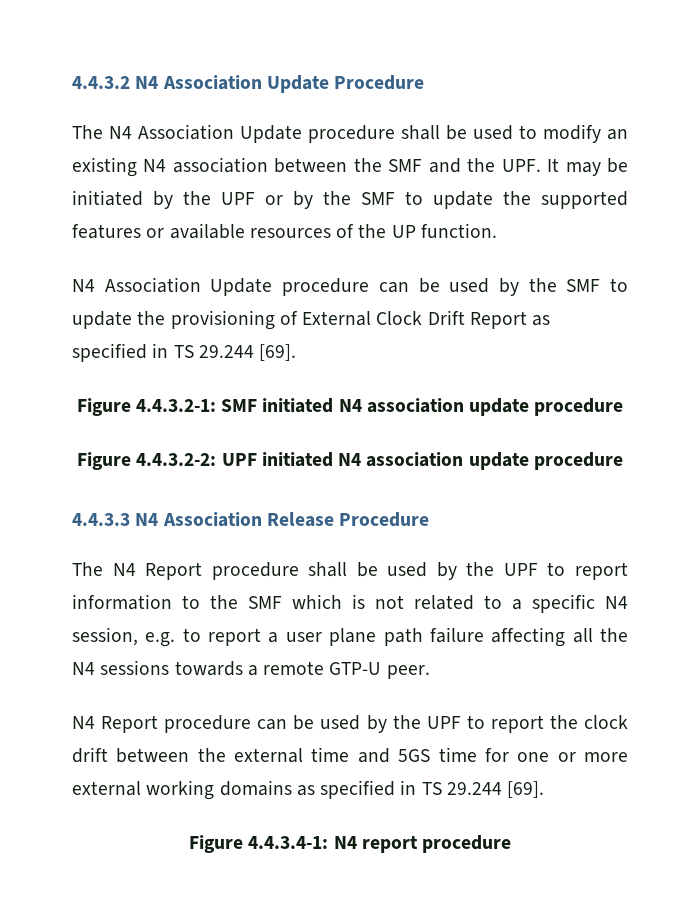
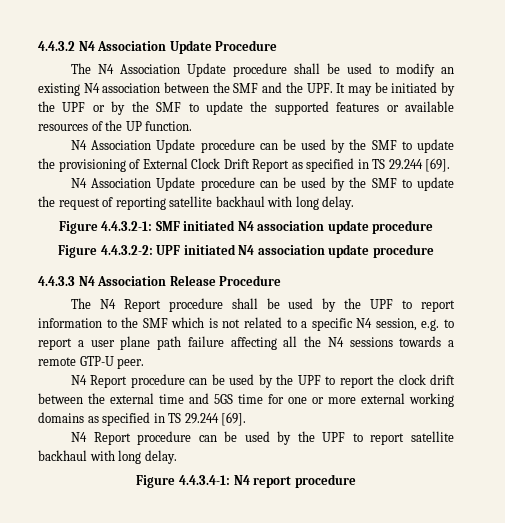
(297, 352) none -> [71,177,454,191] [38,196,355,210] // N4 Association Update procedure can be used by the SMF to update the request of reporting satellite backhaul with long delay.
(545, 789) none -> [71,431,454,445] [38,450,177,464] // N4 Report procedure can be used by the UPF to report satellite backhaul with long delay.

